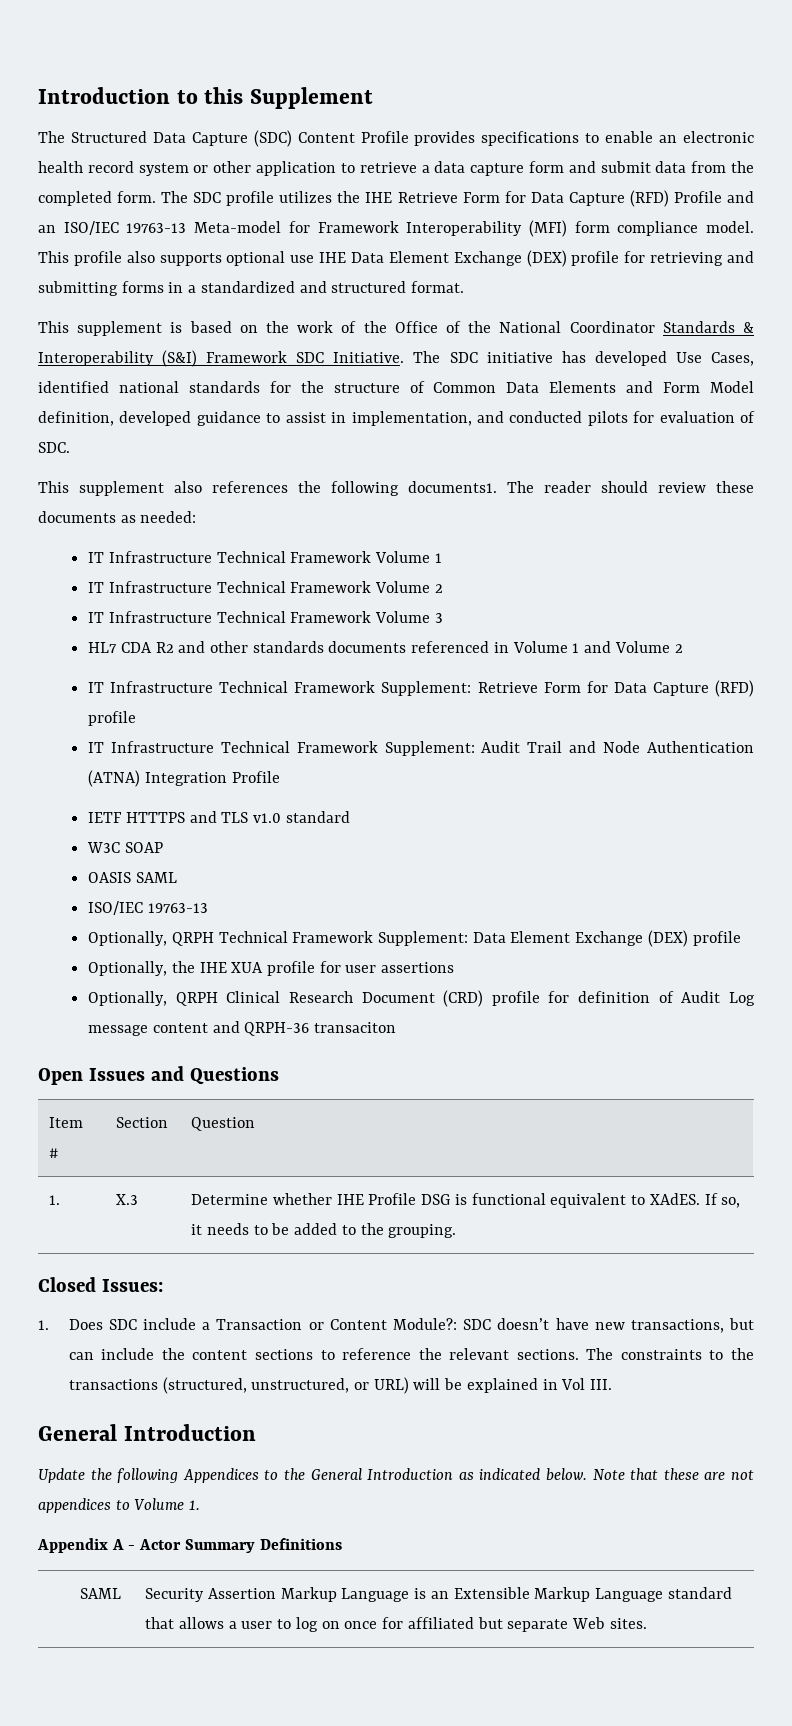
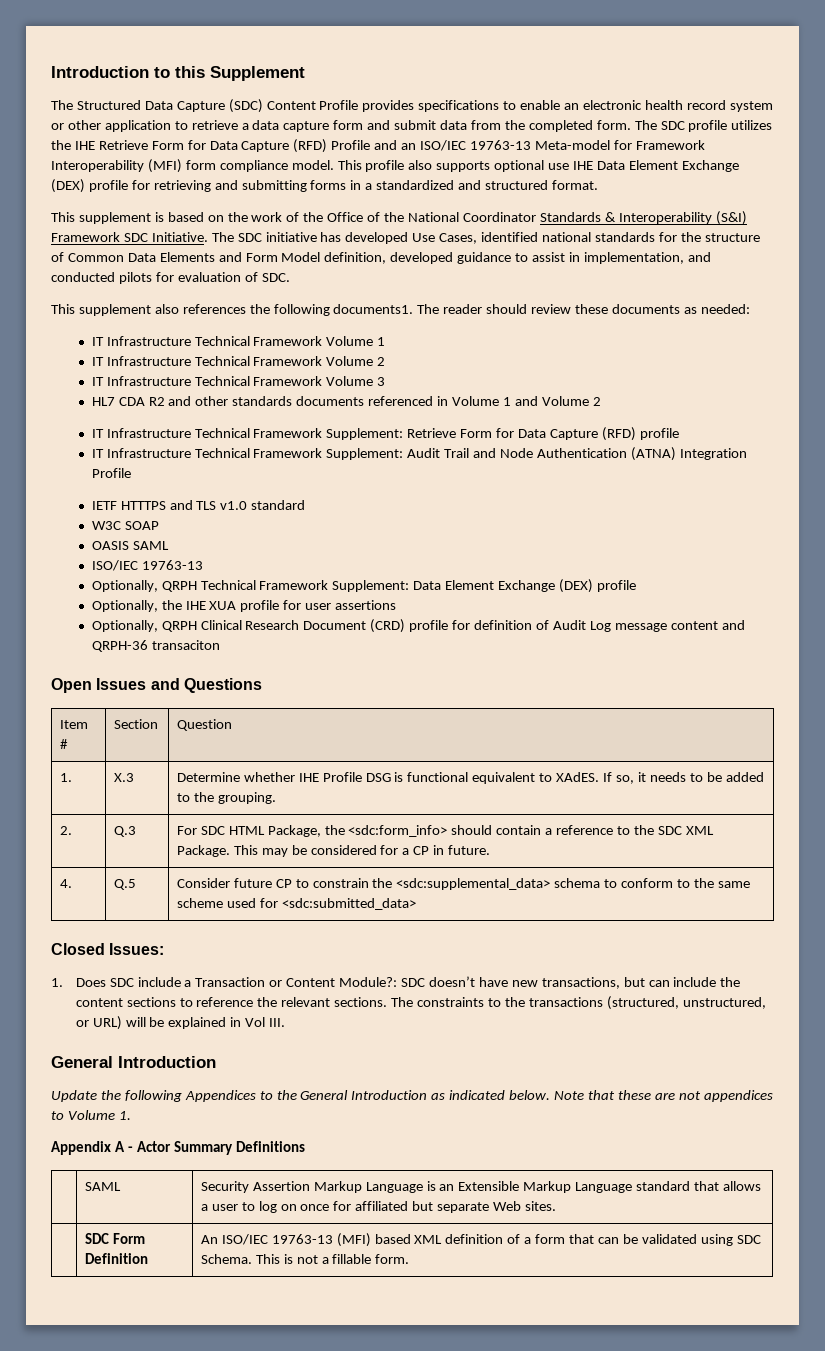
(457, 1231) none -> [59,826,72,835] [113,826,136,837] [176,825,714,837] [176,845,491,857] [59,879,72,888] [113,879,136,890] [176,878,750,890] [176,898,416,910] // 2. | Q.3 | For SDC HTML Package, the <sdc:form_info> should contain a reference to the SDC XML Package. This may be considered for a CP in future. // 4. | Q.5 | Consider future CP to constrain the <sdc:supplemental_data> schema to conform to the same scheme used for <sdc:submitted_data>
(647, 1623) none -> [84,1233,145,1244] [84,1253,148,1264] [200,1233,761,1247] [200,1254,410,1264] // | SDC Form Definition | An ISO/IEC 19763-13 (MFI) based XML definition of a form that can be validated using SDC Schema. This is not a fillable form.

